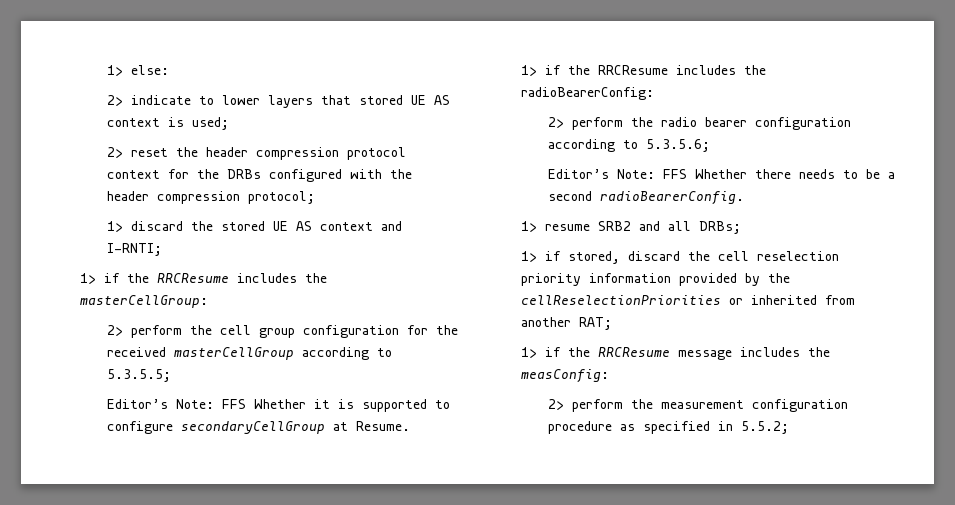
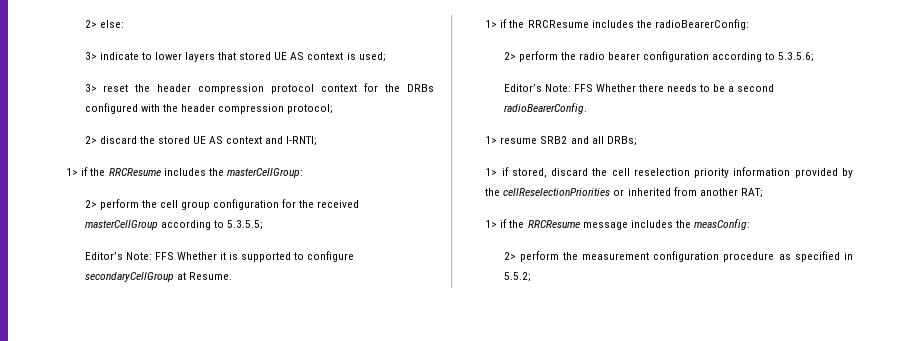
[107,65,124,76] 1> -> [84,20,97,28] 2>
[107,95,124,106] 2> -> [84,52,97,60] 3>
[107,147,124,158] 2> -> [84,84,97,92] 3>
[107,221,124,232] 1> -> [84,136,97,144] 2>

